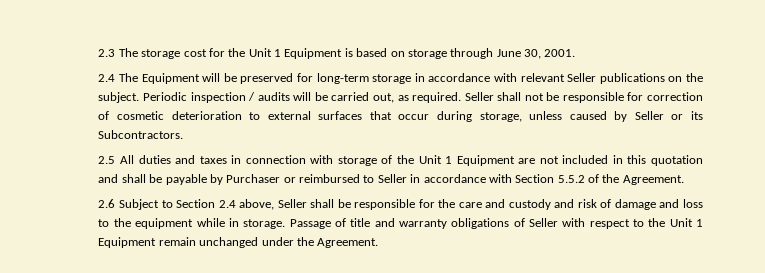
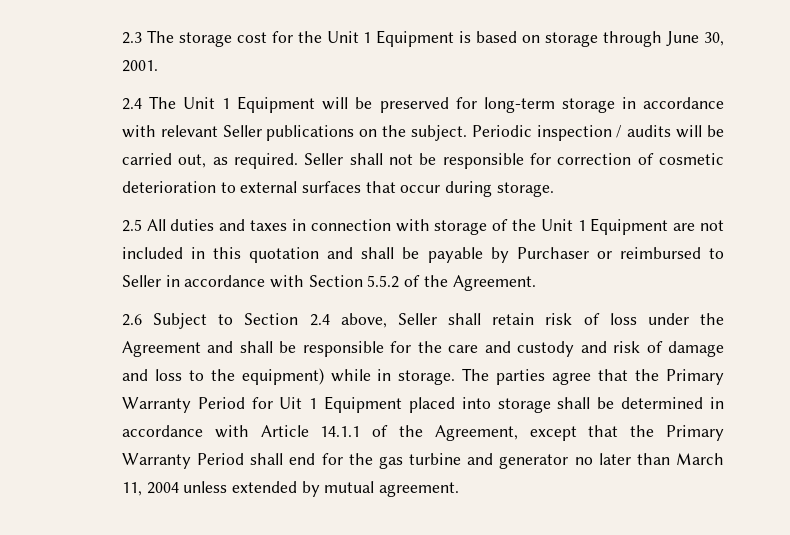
(139, 77) none -> [183,97,231,109] Unit 1
[479,111,703,122] [98,130,184,139] storage, unless caused by Seller or its Subcontractors. -> [496,182,554,197] storage.
(335, 203) none -> [492,313,724,325] [121,341,273,357] retain risk of loss under the Agreement and shall
[135,218,194,229] equipment -> [241,368,324,385] equipment)
[289,218,703,229] [98,237,379,248] Passage of title and warranty obligations of Seller with respect to the Unit 1 Equipment remain unchanged under the Agreement. -> [462,368,724,385] [121,396,725,413] [121,425,725,441] [121,453,724,469] [121,481,460,497] The parties agree that the Primary Warranty Period for Uit 1 Equipment placed into storage shall be determined in accordance with Article 14.1.1 of the Agreement, except that the Primary Warranty Period shall end for the gas turbine and generator no later than March 11, 2004 unless extended by mutual agreement.

